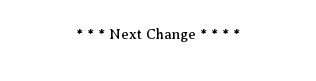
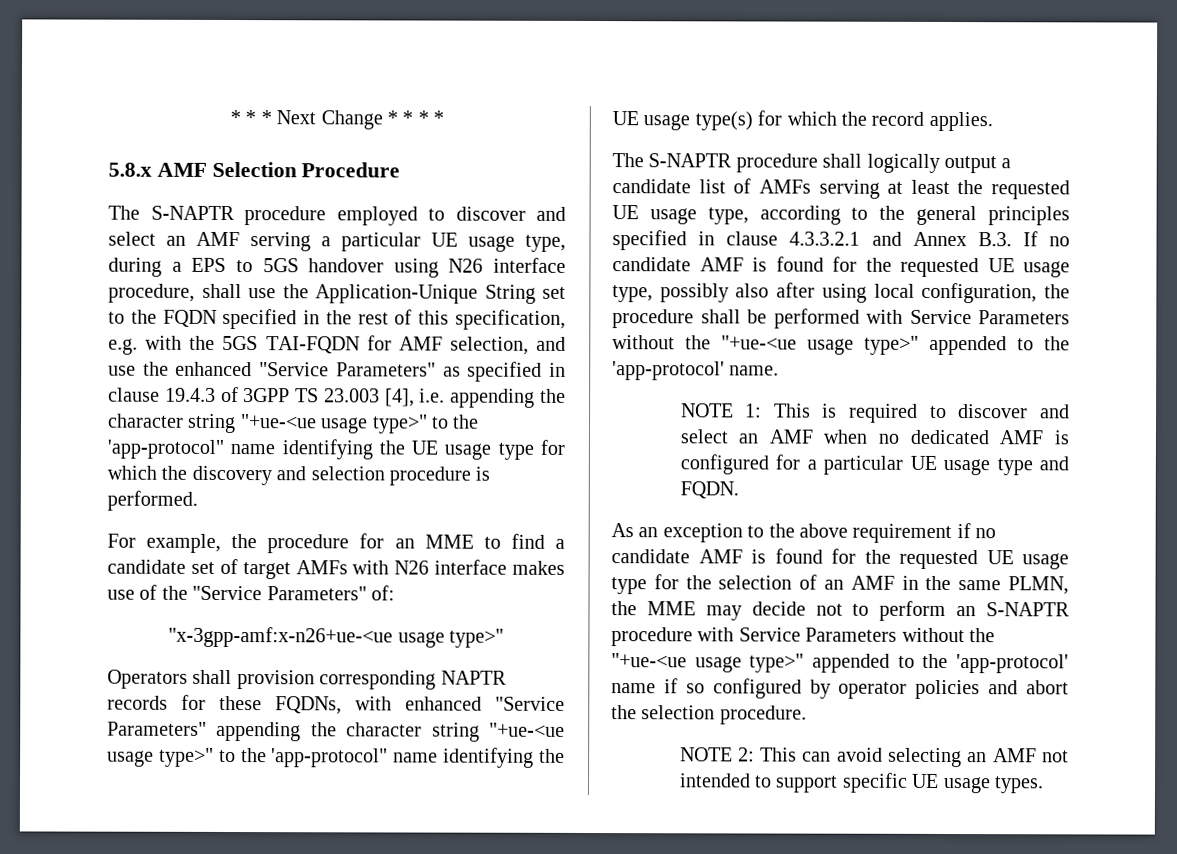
(240, 34) none -> [108,161,401,178] [108,205,566,226] [108,231,566,252] [108,257,566,278] [108,283,566,304] [108,308,566,330] [108,335,566,355] [108,361,566,382] [108,386,566,408] [107,413,480,434] [107,439,565,460] [107,465,491,486] [107,490,198,511] [107,533,565,554] [107,558,565,580] [107,584,395,601] [168,626,504,648] [107,669,507,690] [107,694,565,715] [107,721,565,742] [107,747,565,768] [612,110,993,132] [612,153,1012,174] [612,178,1070,200] [612,205,1070,226] [612,230,1070,251] [612,256,1070,278] [612,282,1070,304] [612,308,1070,329] [612,335,1070,356] [612,361,780,381] [680,403,1070,423] [679,429,1069,445] [679,454,1069,476] [679,481,739,499] [611,523,997,544] [611,548,1069,570] [611,574,1069,595] [611,600,1070,622] [611,627,995,647] [611,653,1069,674] [611,678,1069,700] [611,705,807,725] [679,747,1069,768] [678,772,1044,794] // 5.8.x AMF Selection Procedure // The S-NAPTR procedure employed to discover and select an AMF serving a particular UE usage type, during a EPS to 5GS handover using N26 interface procedure, shall use the Application-Unique String set to the FQDN specified in the rest of this specification, e.g. with the 5GS TAI-FQDN for AMF selection, and use the enhanced "Service Parameters" as specified in clause 19.4.3 of 3GPP TS 23.003 [4], i.e. appending the character string "+ue-<ue usage type>" to the 'app-protocol" name identifying the UE usage type for which the discovery and selection procedure is performed. // For example, the procedure for an MME to find a candidate set of target AMFs with N26 interface makes use of the "Service Parameters" of: // "x-3gpp-amf:x-n26+ue-<ue usage type>" // Operators shall provision corresponding NAPTR records for these FQDNs, with enhanced "Service Parameters" appending the character string "+ue-<ue usage type>" to the 'app-protocol" name identifying the UE usage type(s) for which the record applies. // The S-NAPTR procedure shall logically output a candidate list of AMFs serving at least the requested UE usage type, according to the general principles specified in clause 4.3.3.2.1 and Annex B.3. If no candidate AMF is found for the requested UE usage type, possibly also after using local configuration, the procedure shall be performed with Service Parameters without the "+ue-<ue usage type>" appended to the 'app-protocol' name. // NOTE 1: This is required to discover and select an AMF when no dedicated AMF is configured for a particular UE usage type and FQDN. // As an exception to the above requirement if no candidate AMF is found for the requested UE usage type for the selection of an AMF in the same PLMN, the MME may decide not to perform an S-NAPTR procedure with Service Parameters without the "+ue-<ue usage type>" appended to the 'app-protocol' name if so configured by operator policies and abort the selection procedure. // NOTE 2: This can avoid selecting an AMF not intended to support specific UE usage types.

